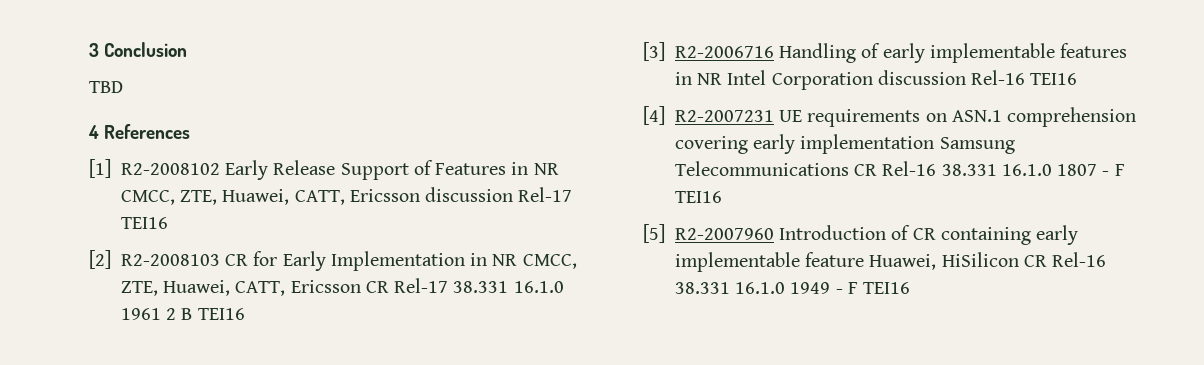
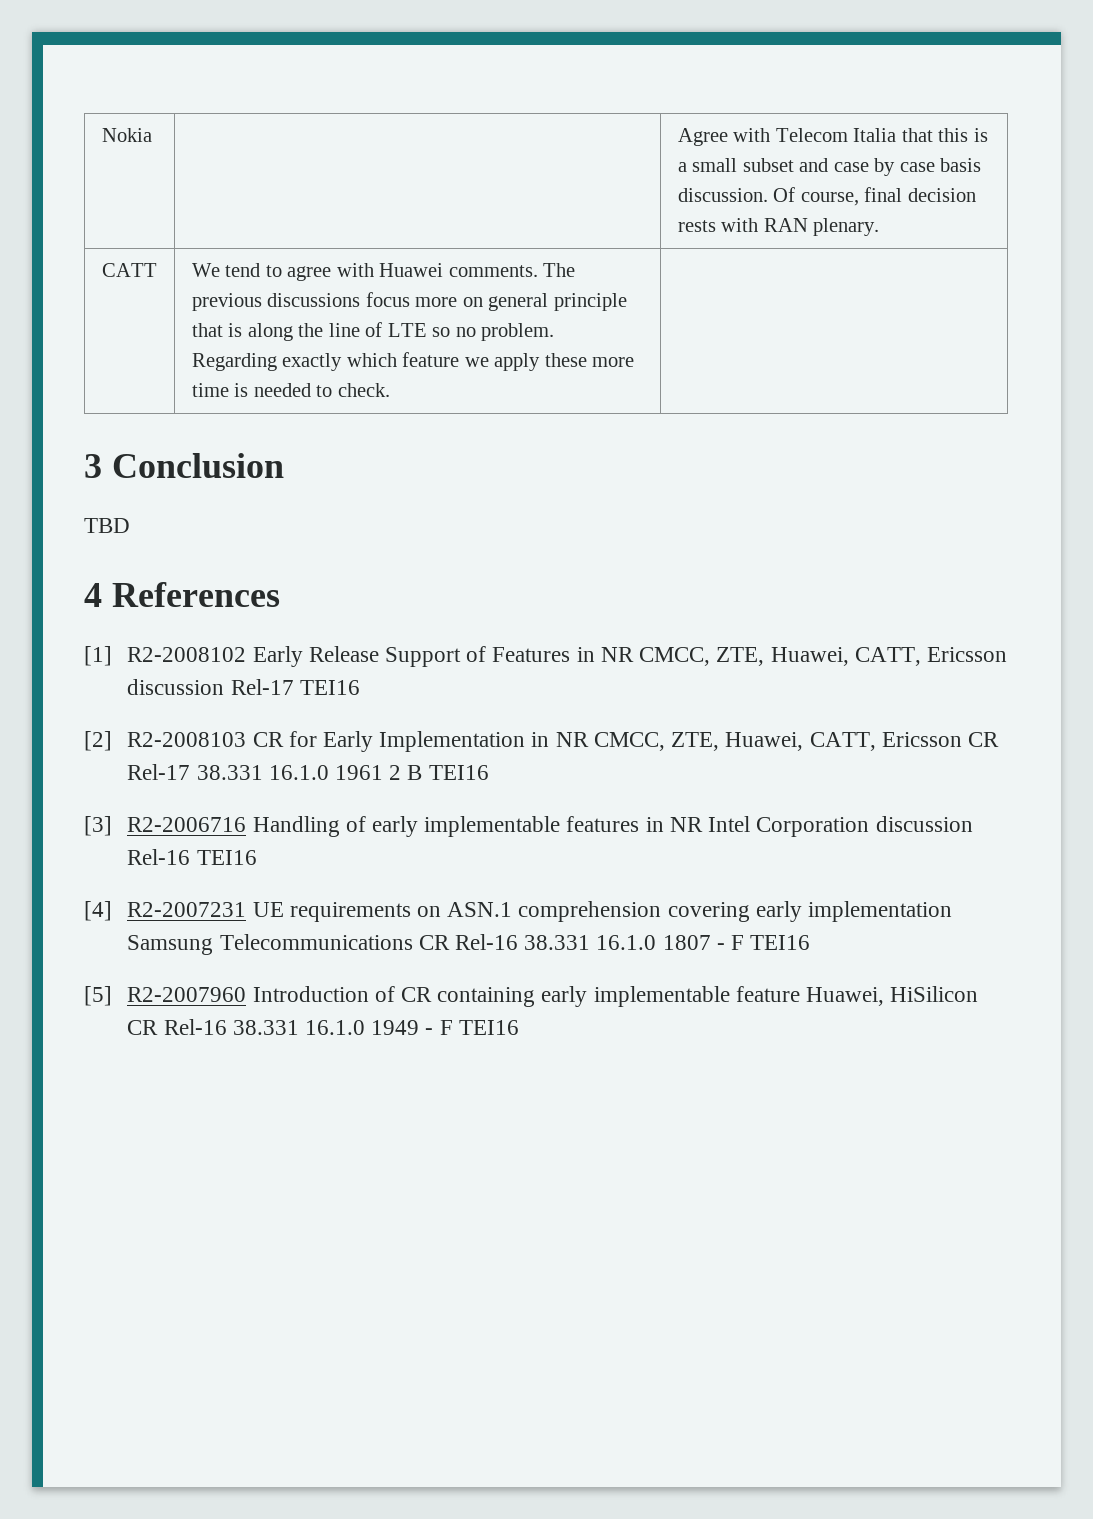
(89, 50) none -> [101,128,152,142] [677,128,988,146] [677,158,982,176] [677,187,976,206] [677,218,880,236] [101,263,157,277] [191,263,576,281] [191,292,627,311] [191,322,555,341] [191,352,635,371] [191,383,390,397] Nokia | | Agree with Telecom Italia that this is a small subset and case by case basis discussion. Of course, final decision rests with RAN plenary. // CATT | We tend to agree with Huawei comments. The previous discussions focus more on general principle that is along the line of LTE so no problem. Regarding exactly which feature we apply these more time is needed to check. | //

